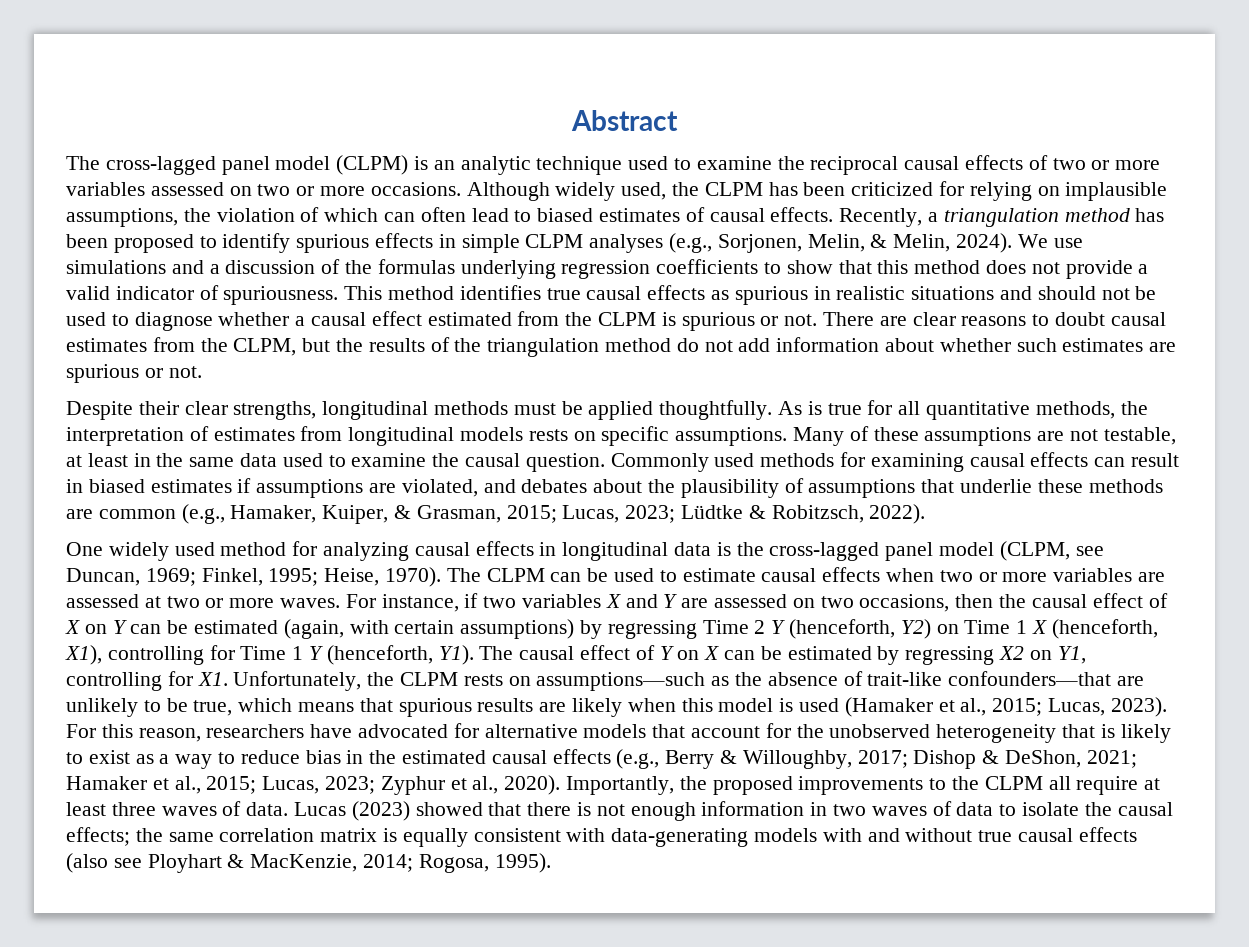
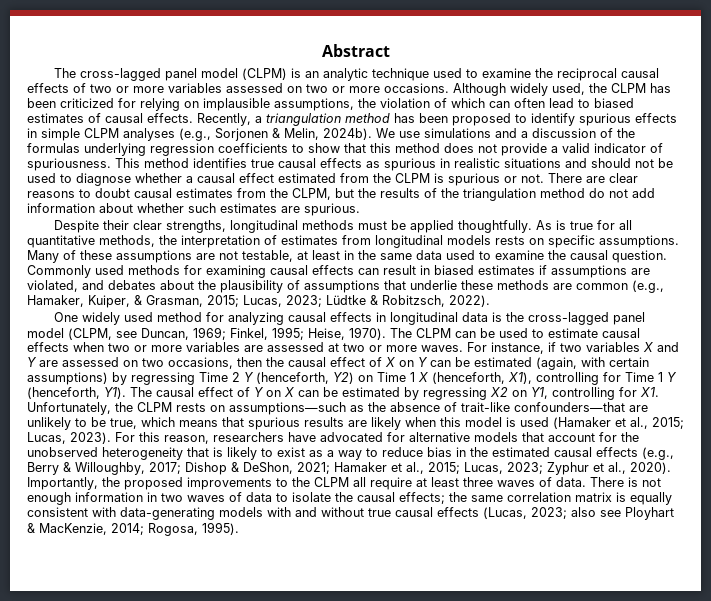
[717,234,865,253] Sorjonen, Melin, -> [215,128,268,141] Sorjonen
[956,233,1013,253] 2024). -> [323,128,372,140] 2024b).
[66,364,202,383] spurious or not. -> [304,203,360,216] spurious.
[294,801,572,821] Lucas (2023) showed that there -> [590,477,624,487] There
[66,853,108,873] (also -> [483,507,596,519] (Lucas, 2023; also

